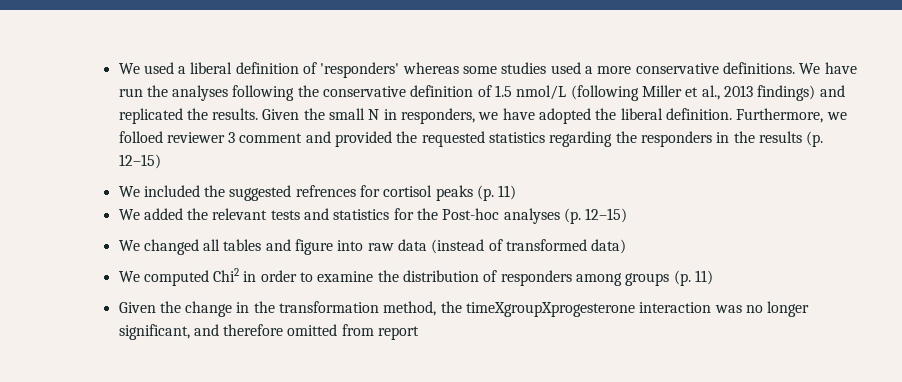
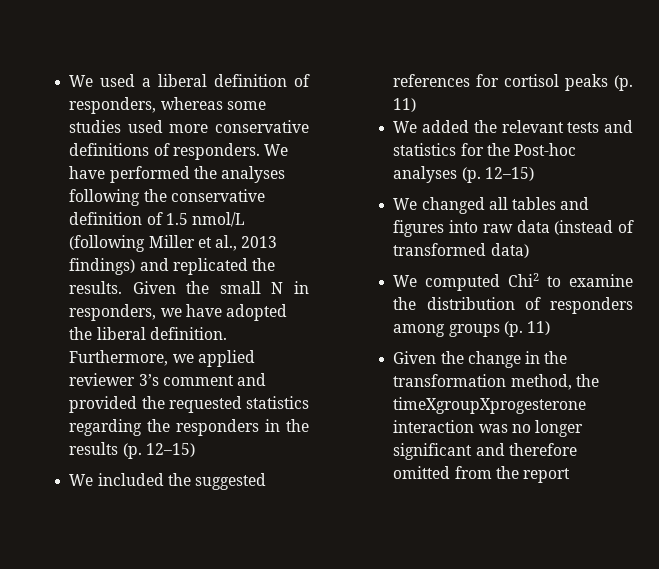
[320,62,400,78] 'responders' -> [69,97,157,114] responders,
[585,66,594,74] a -> (163, 126) none
[722,62,795,74] definitions. -> [69,143,260,160] definitions of responders.
[118,88,143,97] run -> [109,166,190,183] performed
[118,131,236,143] folloed reviewer 3 -> [197,350,255,367] [69,373,159,386] applied reviewer 3’s
[295,185,356,197] refrences -> [393,74,471,87] references
[295,239,334,255] figure -> [393,220,445,237] figures
[243,270,297,282] in order -> (540, 280) none
[118,324,190,340] significant, -> [393,443,473,460] significant
(374, 330) none -> [495,466,519,479] the

